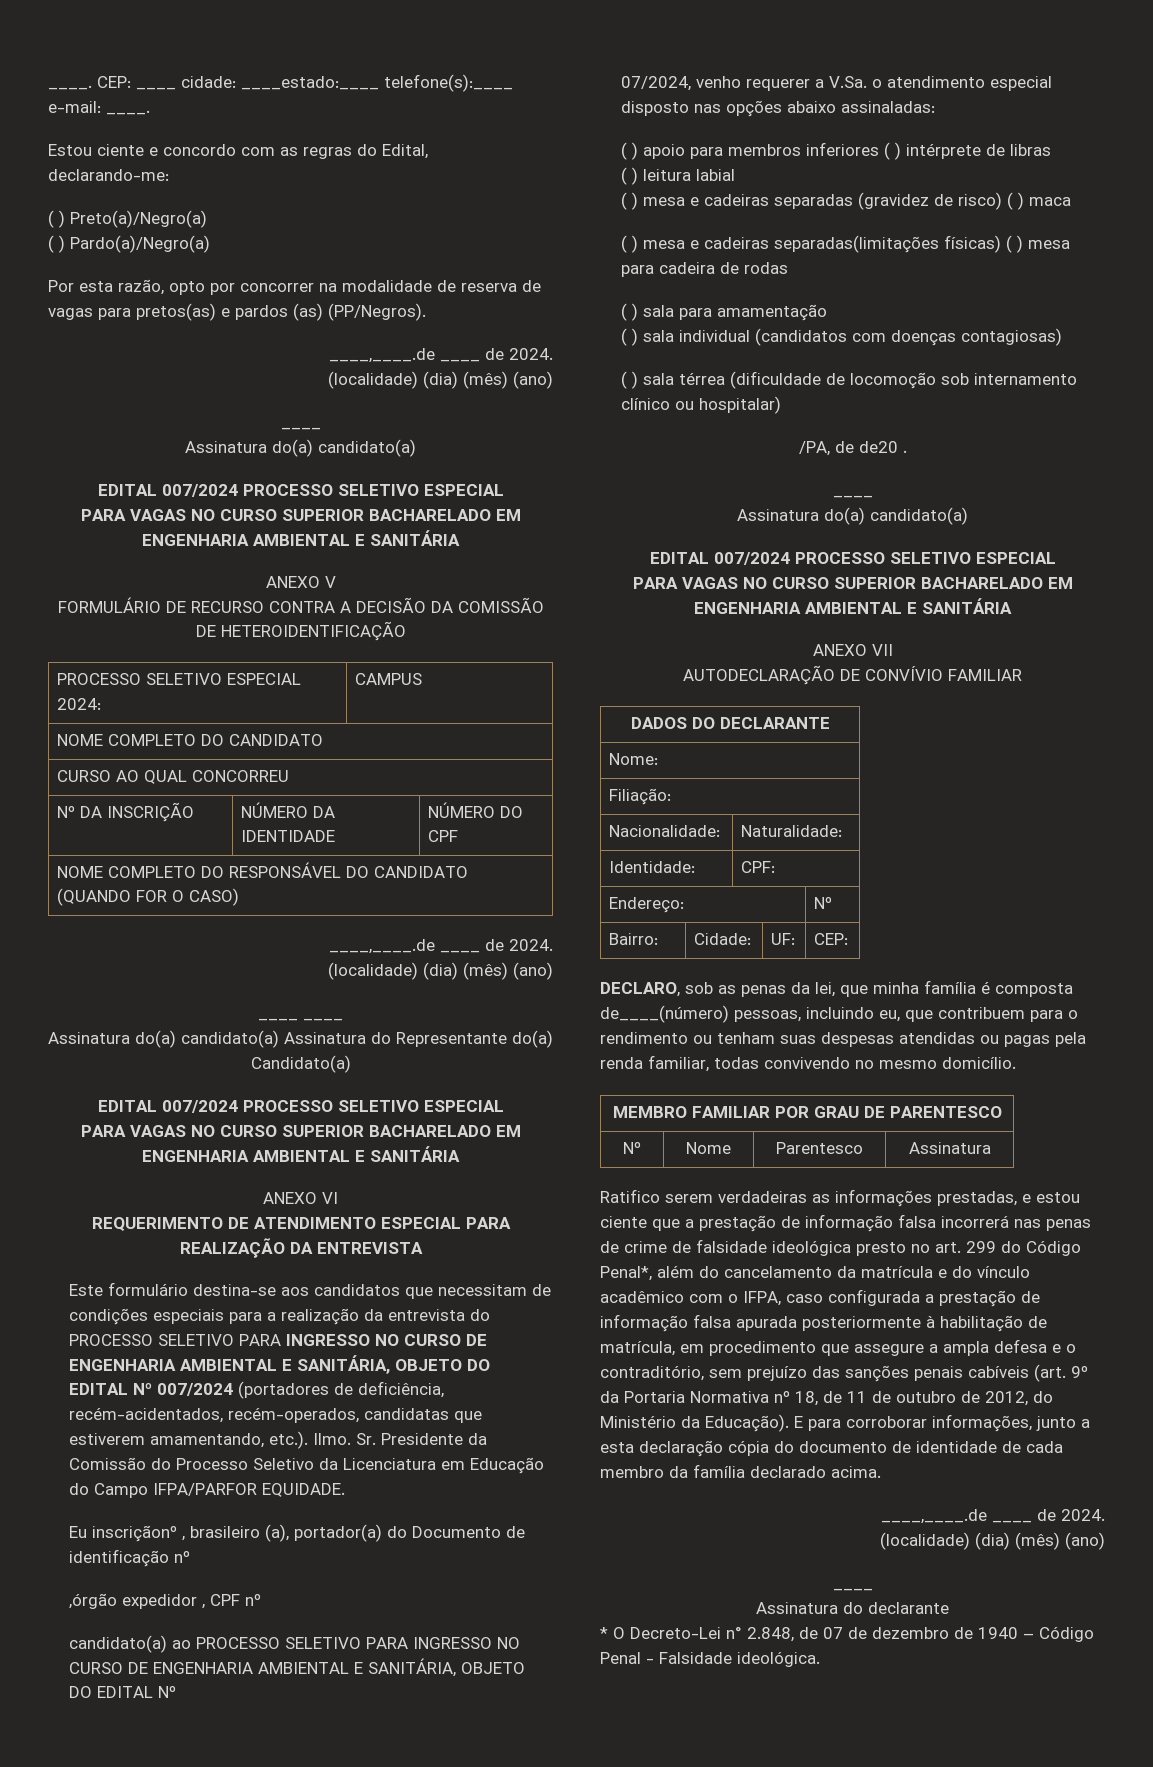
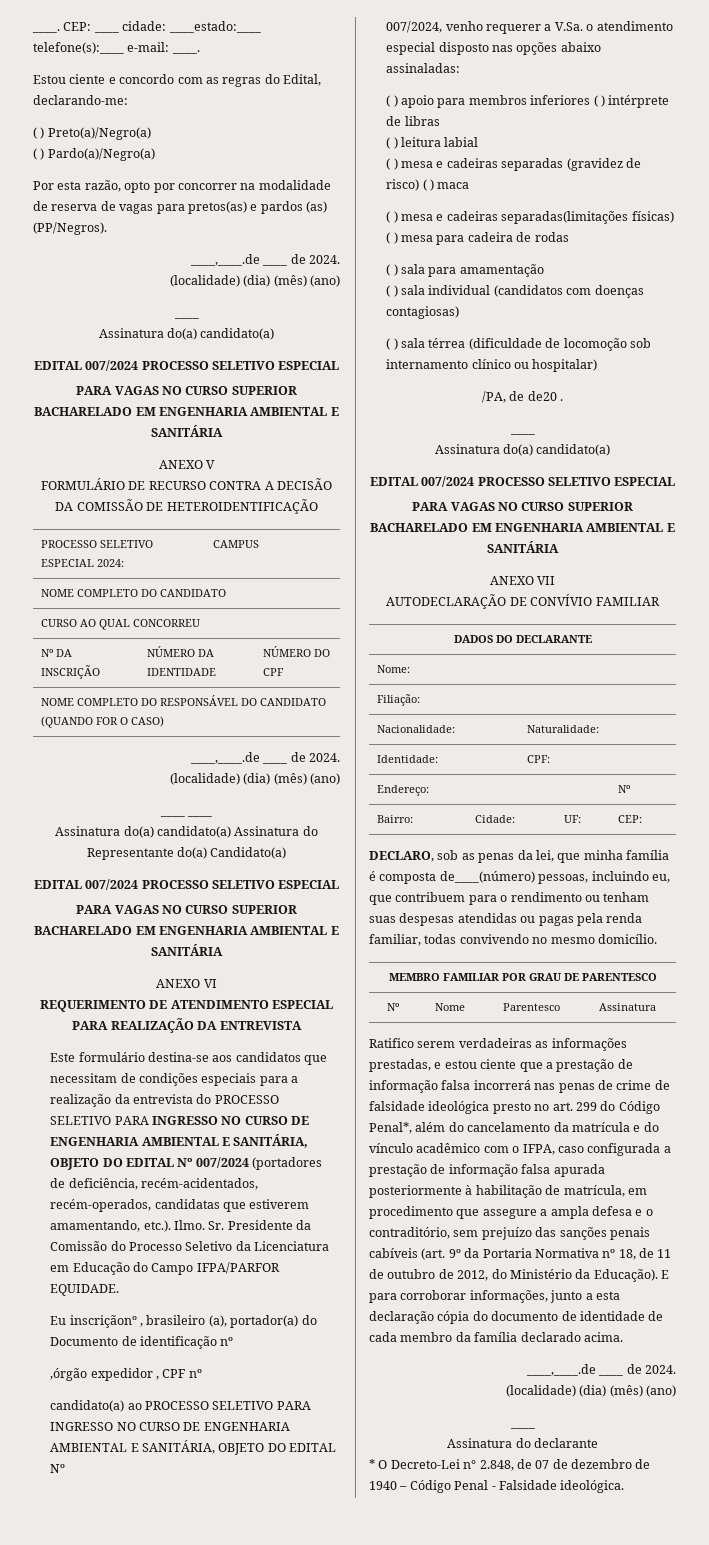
[621,76,692,91] 07/2024, -> [386,21,443,33] 007/2024,

